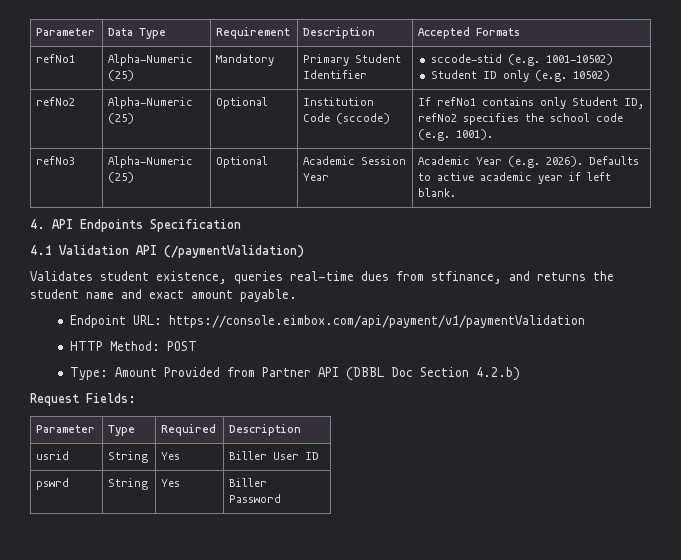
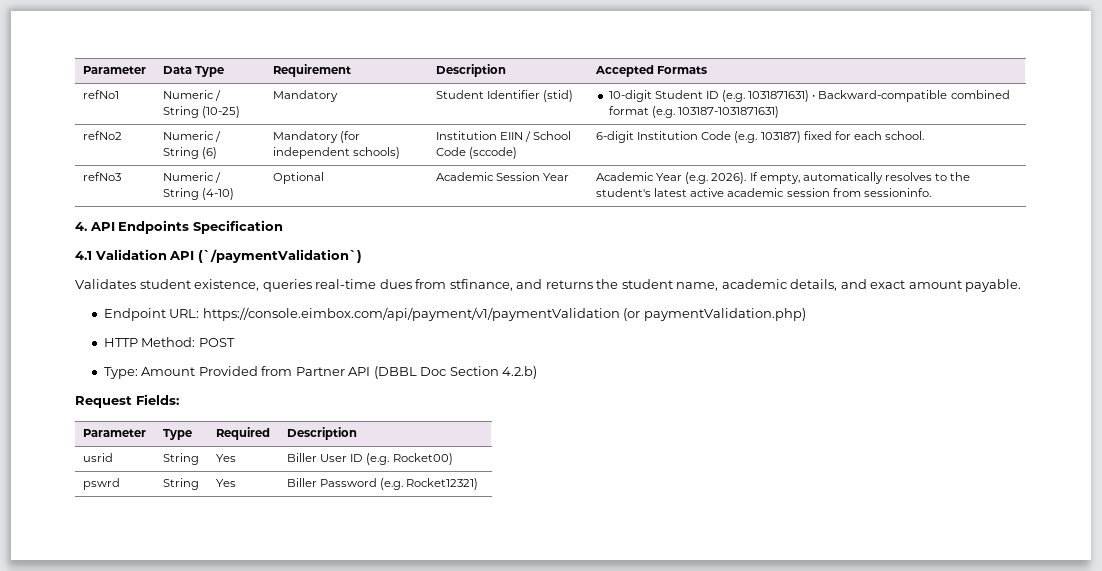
[108,54,194,66] [108,70,135,81] Alpha-Numeric (25) -> [163,90,222,101] [163,106,241,118] Numeric / String (10-25)
[303,54,350,66] Primary -> (339, 96) none
[430,54,613,66] [430,70,610,82] [36,97,76,106] [108,97,194,109] [108,113,135,124] [216,97,269,109] [303,97,375,106] [303,113,391,124] [418,97,645,109] [418,113,624,125] [418,129,494,141] [36,156,76,165] [108,156,194,168] [108,172,135,183] | sccode-stid (e.g. 1001-10502) // Student ID only (e.g. 10502) // refNo2 | Alpha-Numeric (25) | Optional | Institution Code (sccode) | If refNo1 contains only Student ID, refNo2 specifies the school code (e.g. 1001). // refNo3 | Alpha-Numeric (25) -> [543,90,574,102] [608,90,1010,102] [608,106,780,118] [83,131,123,140] [163,131,222,142] [163,147,218,159] [273,131,361,143] [273,147,401,159] [436,131,572,142] [436,147,518,159] [596,131,925,143] [83,172,122,181] [163,172,222,183] [163,188,235,200] (stid) | 10-digit Student ID (e.g. 1031871631) • Backward-compatible combined format (e.g. 103187-1031871631) // refNo2 | Numeric / String (6) | Mandatory (for independent schools) | Institution EIIN / School Code (sccode) | 6-digit Institution Code (e.g. 103187) fixed for each school. // refNo3 | Numeric / String (4-10)
[589,156,640,165] [418,172,612,184] [418,188,457,197] Defaults to active academic year if left blank. -> [749,172,971,184] [596,188,931,197] If empty, automatically resolves to the student's latest active academic session from sessioninfo.
[164,245,304,258] (/paymentValidation) -> [197,249,362,263] (`/paymentValidation`)
[86,292,114,299] name -> [676,279,838,291] name, academic details,
(585, 321) none -> [623,308,806,321] (or paymentValidation.php)
(320, 456) none -> [366,453,453,465] (e.g. Rocket00)
(282, 498) none -> [380,478,479,490] (e.g. Rocket12321)

